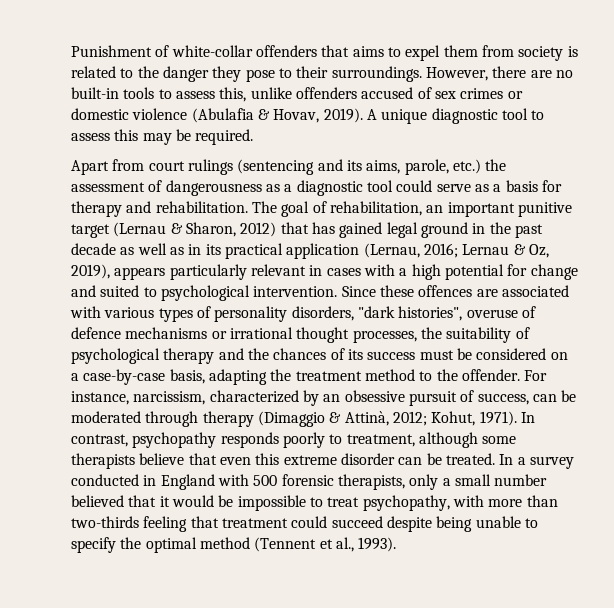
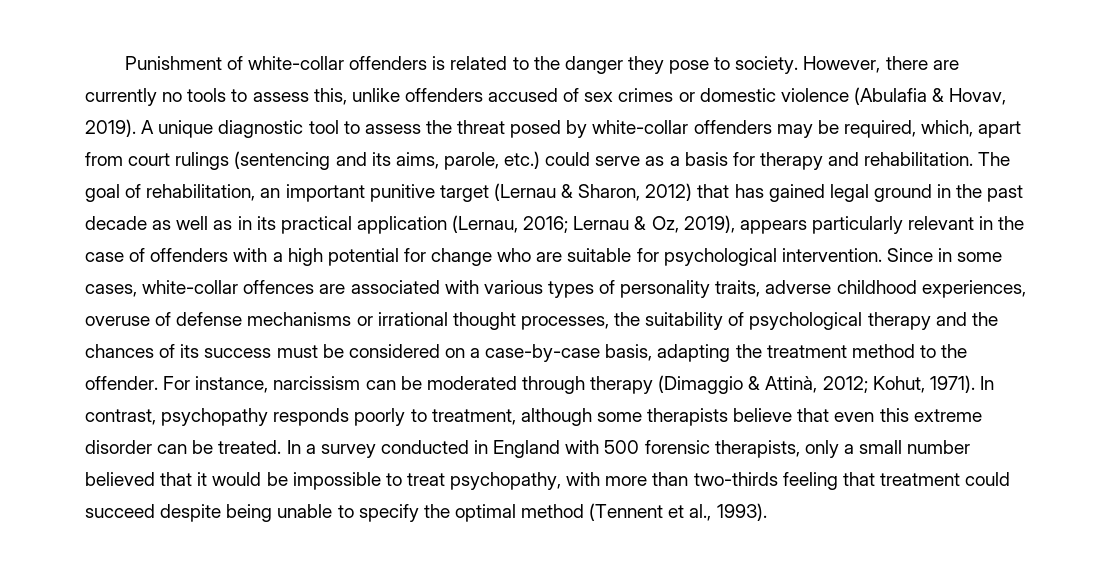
[321,45,564,61] that aims to expel them from society -> (428, 63) none
[296,66,422,82] their surroundings. -> [735,56,799,74] society.
[555,70,573,78] [71,87,119,99] no built-in -> [85,88,183,106] currently no
[114,129,254,145] [71,160,109,175] this may be required. // Apart -> [425,120,1022,138] the threat posed by white-collar offenders may be required, which, apart
[485,159,507,171] [71,180,393,196] the assessment of dangerousness as a diagnostic tool -> (541, 160) none
[326,268,361,276] cases -> [998,216,1025,230] [85,248,229,262] the case of offenders
[71,285,414,301] and suited to psychological intervention. Since these -> [497,248,1003,266] [85,280,239,297] who are suitable for psychological intervention. Since in some cases, white-collar
[291,306,463,321] disorders, "dark histories", -> [715,280,1026,298] traits, adverse childhood experiences,
[71,327,121,339] defence -> [176,312,243,326] defense
[133,390,529,406] narcissism, characterized by an obsessive pursuit of success, -> [273,376,361,390] narcissism

